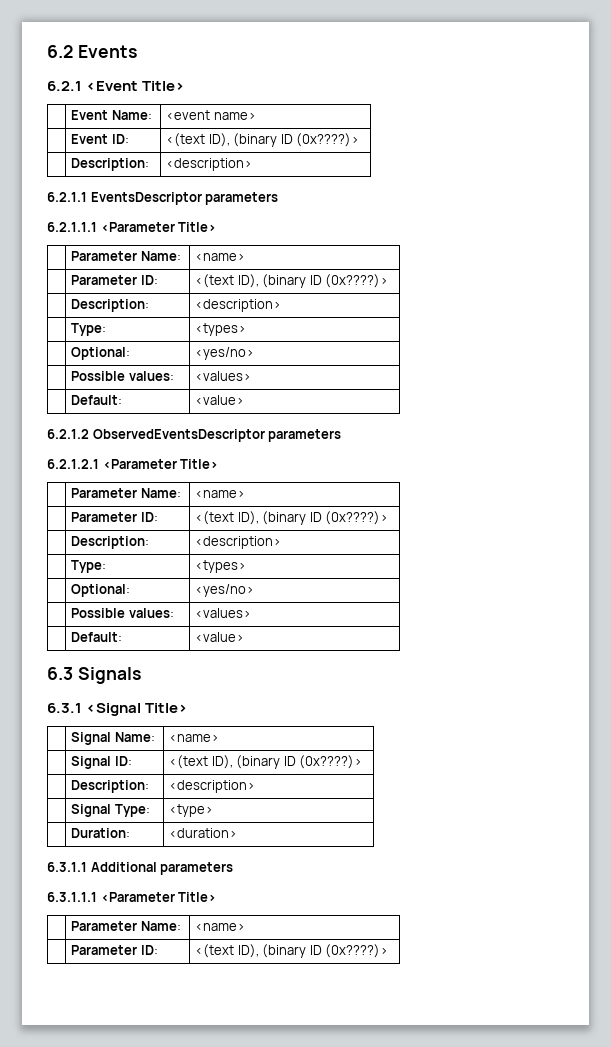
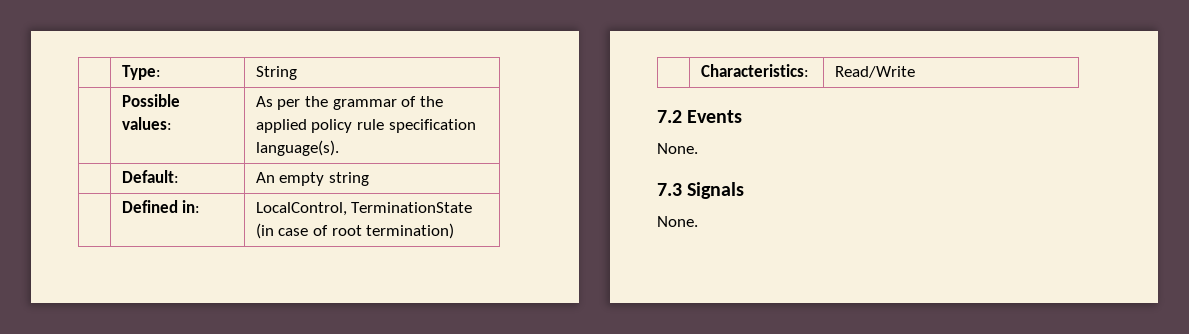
[47,45,137,58] [47,81,186,91] [71,110,152,120] [166,110,256,120] [71,134,129,144] [166,133,360,147] [71,158,150,171] [166,158,253,171] [47,192,279,205] [47,222,217,232] [71,251,181,261] [195,253,246,261] [71,275,158,285] [195,274,389,288] [71,299,150,312] [195,299,282,312] [71,323,107,336] [195,323,247,336] [71,347,131,360] [195,347,255,360] [71,371,174,381] [195,371,252,381] [71,395,123,405] [195,395,245,405] [47,429,342,442] [47,459,219,469] [71,488,181,498] [195,490,246,498] [71,512,158,522] [195,511,389,525] [71,536,150,549] [195,536,282,549] [71,560,107,573] [195,560,247,573] [71,584,131,597] [195,584,255,597] [71,608,174,618] [195,608,252,618] [71,632,123,642] [195,632,245,642] [47,667,141,684] [47,703,189,716] [71,732,155,745] [169,734,220,742] [71,756,132,769] [169,755,363,769] [71,780,150,793] [169,780,256,793] [71,804,150,817] [169,804,214,817] [71,828,131,838] [169,828,238,838] [47,862,234,875] [47,892,217,902] [71,921,181,931] [195,923,246,931] [71,945,158,955] [195,944,389,958] 6.2 Events // 6.2.1 <Event Title> // | Event Name: | <event name> // | Event ID: | <(text ID), (binary ID (0x????)> // | Description: | <description> // 6.2.1.1 EventsDescriptor parameters // 6.2.1.1.1 <Parameter Title> // | Parameter Name: | <name> // | Parameter ID: | <(text ID), (binary ID (0x????)> // | Description: | <description> // | Type: | <types> // | Optional: | <yes/no> // | Possible values: | <values> // | Default: | <value> // 6.2.1.2 ObservedEventsDescriptor parameters // 6.2.1.2.1 <Parameter Title> // | Parameter Name: | <name> // | Parameter ID: | <(text ID), (binary ID (0x????)> // | Description: | <description> // | Type: | <types> // | Optional: | <yes/no> // | Possible values: | <values> // | Default: | <value> // 6.3 Signals // 6.3.1 <Signal Title> // | Signal Name: | <name> // | Signal ID: | <(text ID), (binary ID (0x????)> // | Description: | <description> // | Signal Type: | <type> // | Duration: | <duration> // 6.3.1.1 Additional parameters // 6.3.1.1.1 <Parameter Title> // | Parameter Name: | <name> // | Parameter ID: | <(text ID), (binary ID (0x????)> -> [121,65,161,80] [255,66,297,80] [121,94,180,107] [121,117,172,130] [255,96,443,110] [255,119,476,133] [255,140,339,156] [121,170,179,183] [255,172,370,186] [121,200,201,213] [255,202,473,216] [255,223,455,239] [700,64,809,77] [834,66,915,78] [657,110,743,123] [657,143,698,154] [657,182,745,199] [657,216,698,227] | Type: | String // | Possible values: | As per the grammar of the applied policy rule specification language(s). // | Default: | An empty string // | Defined in: | LocalControl, TerminationState (in case of root termination) // | Characteristics: | Read/Write // 7.2 Events // None. // 7.3 Signals // None.

